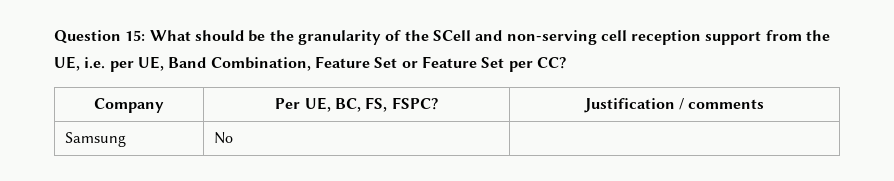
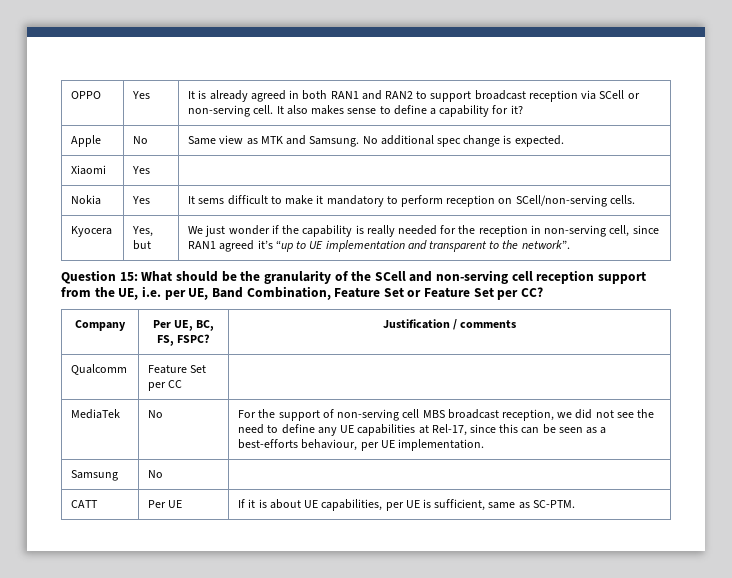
(54, 37) none -> [71,91,102,99] [132,91,151,99] [188,90,640,102] [188,105,523,117] [71,135,102,147] [133,136,149,144] [188,135,564,147] [71,165,107,175] [132,166,151,174] [71,195,102,205] [132,196,151,204] [188,195,635,207] [71,226,113,237] [132,226,154,237] [133,240,152,250] [188,225,659,237] [188,240,570,252] OPPO | Yes | It is already agreed in both RAN1 and RAN2 to support broadcast reception via SCell or non-serving cell. It also makes sense to define a capability for it? // Apple | No | Same view as MTK and Samsung. No additional spec change is expected. // Xiaomi | Yes | // Nokia | Yes | It sems difficult to make it mandatory to perform reception on SCell/non-serving cells. // Kyocera | Yes, but | We just wonder if the capability is really needed for the reception in non-serving cell, since RAN1 agreed it’s “up to UE implementation and transparent to the network”. //
[64,132,126,147] [213,132,233,144] Samsung | No | -> [71,364,128,375] [148,365,207,374] [148,380,183,391] [71,409,121,419] [148,410,164,418] [238,409,655,421] [238,424,607,436] [238,439,485,451] [71,470,119,481] [148,470,164,478] [71,500,99,508] [148,500,183,508] [238,499,575,511] Qualcomm | Feature Set per CC | // MediaTek | No | For the support of non-serving cell MBS broadcast reception, we did not see the need to define any UE capabilities at Rel-17, since this can be seen as a best-efforts behaviour, per UE implementation. // Samsung | No | // CATT | Per UE | If it is about UE capabilities, per UE is sufficient, same as SC-PTM.

